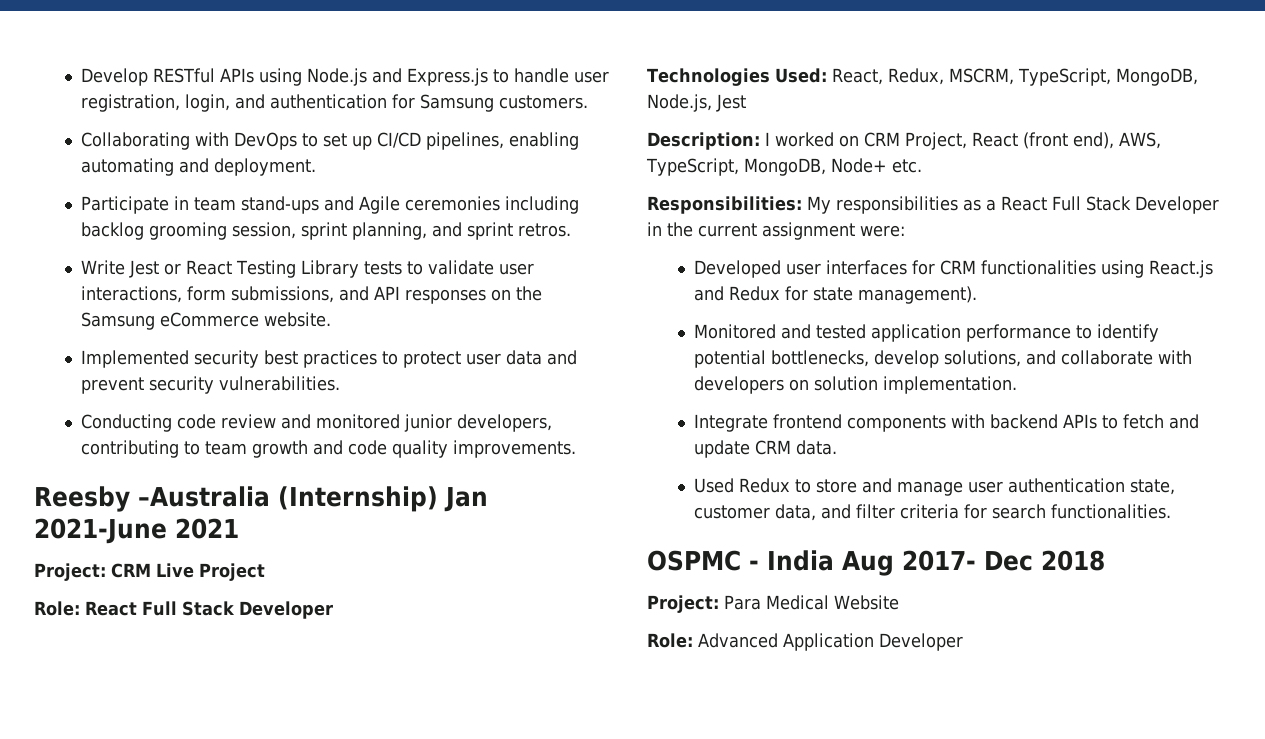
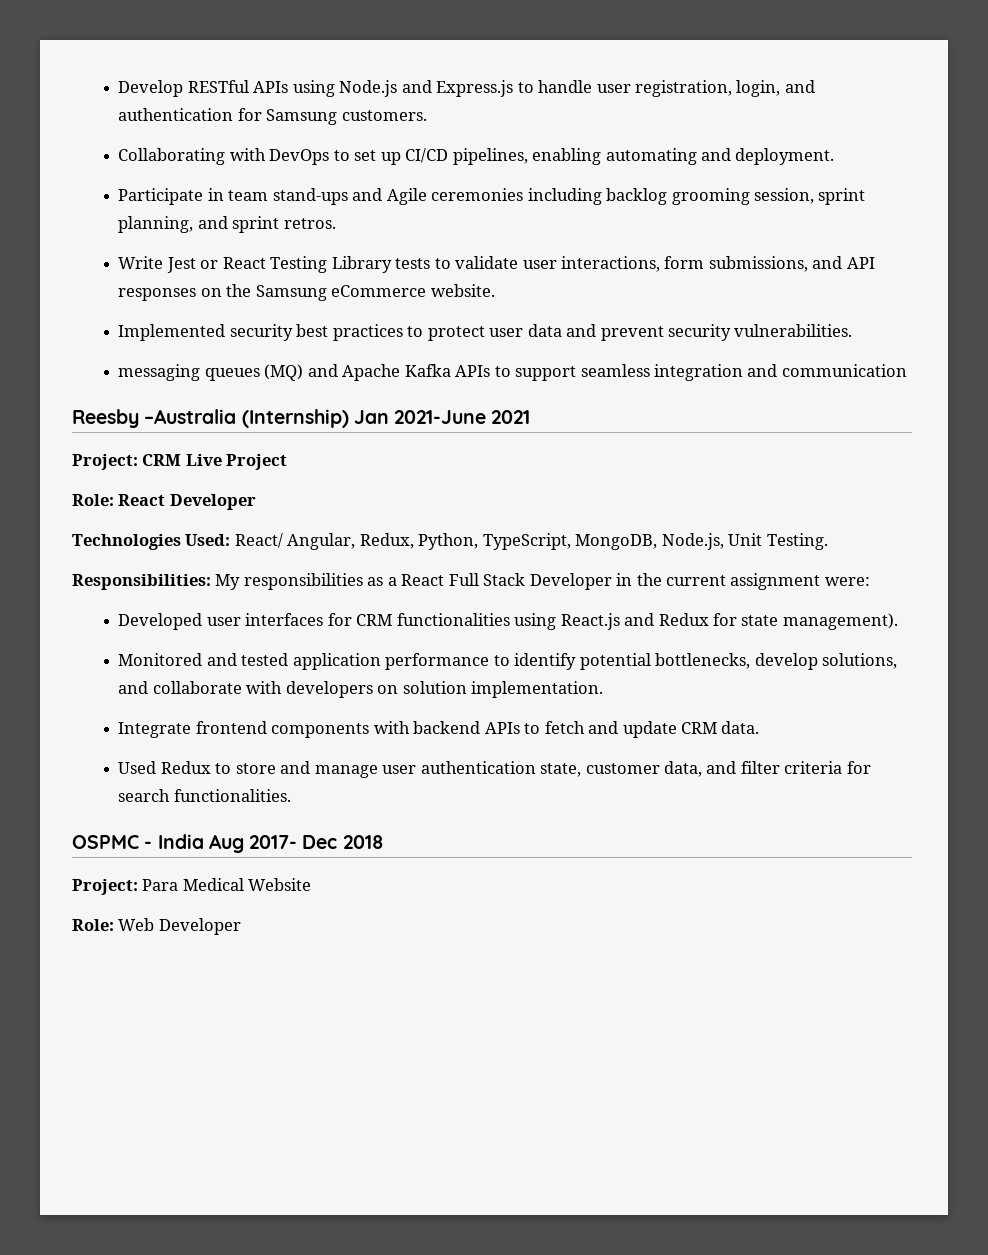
[80,414,552,432] [80,440,576,458] Conducting code review and monitored junior developers, contributing to team growth and code quality improvements. -> [118,364,907,381] messaging queues (MQ) and Apache Kafka APIs to support seamless integration and communication
[142,601,235,616] Full Stack -> (166, 500) none
[831,68,1198,86] [647,94,746,112] [647,132,1161,150] [646,158,922,176] React, Redux, MSCRM, TypeScript, MongoDB, Node.js, Jest // Description: I worked on CRM Project, React (front end), AWS, TypeScript, MongoDB, Node+ etc. -> [234,533,828,550] React/ Angular, Redux, Python, TypeScript, MongoDB, Node.js, Unit Testing.
[698,633,874,651] Advanced Application -> [118,918,155,931] Web

